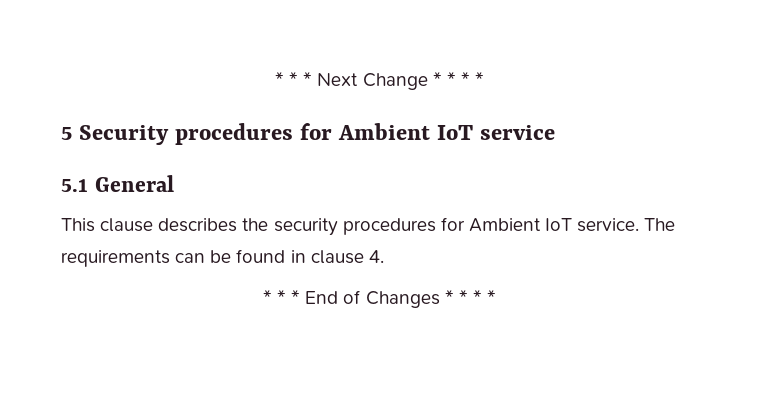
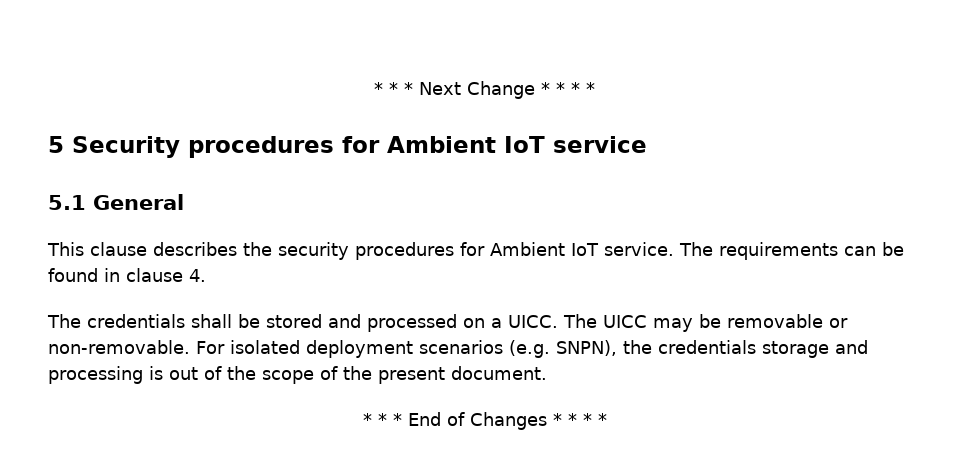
(384, 256) none -> [47,314,848,332] [48,340,868,358] [48,366,547,384] // The credentials shall be stored and processed on a UICC. The UICC may be removable or non-removable. For isolated deployment scenarios (e.g. SNPN), the credentials storage and processing is out of the scope of the present document.

